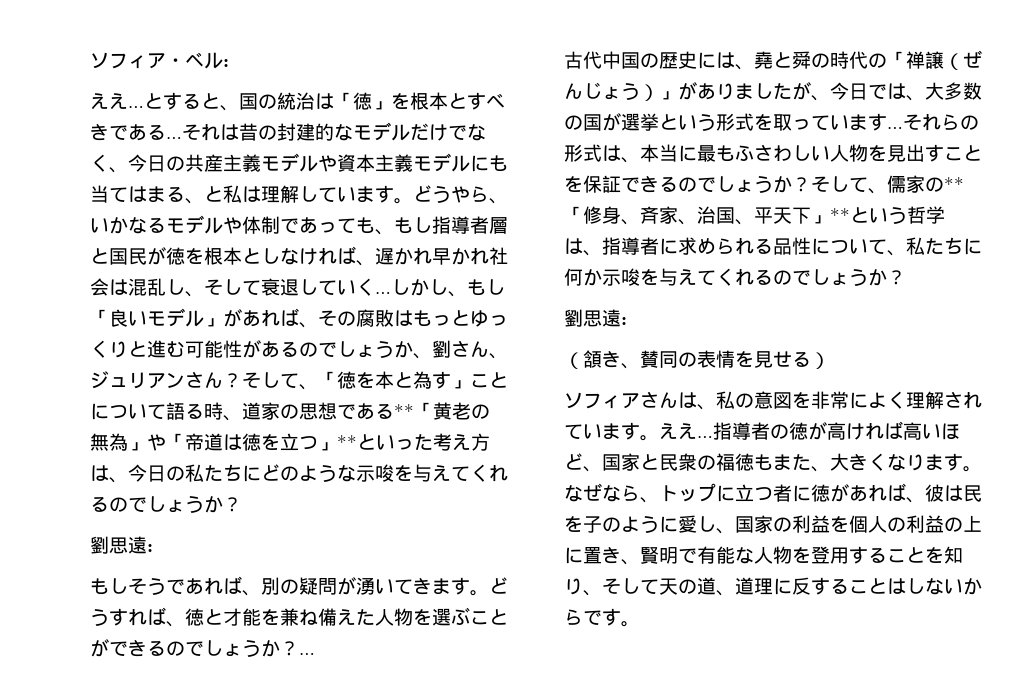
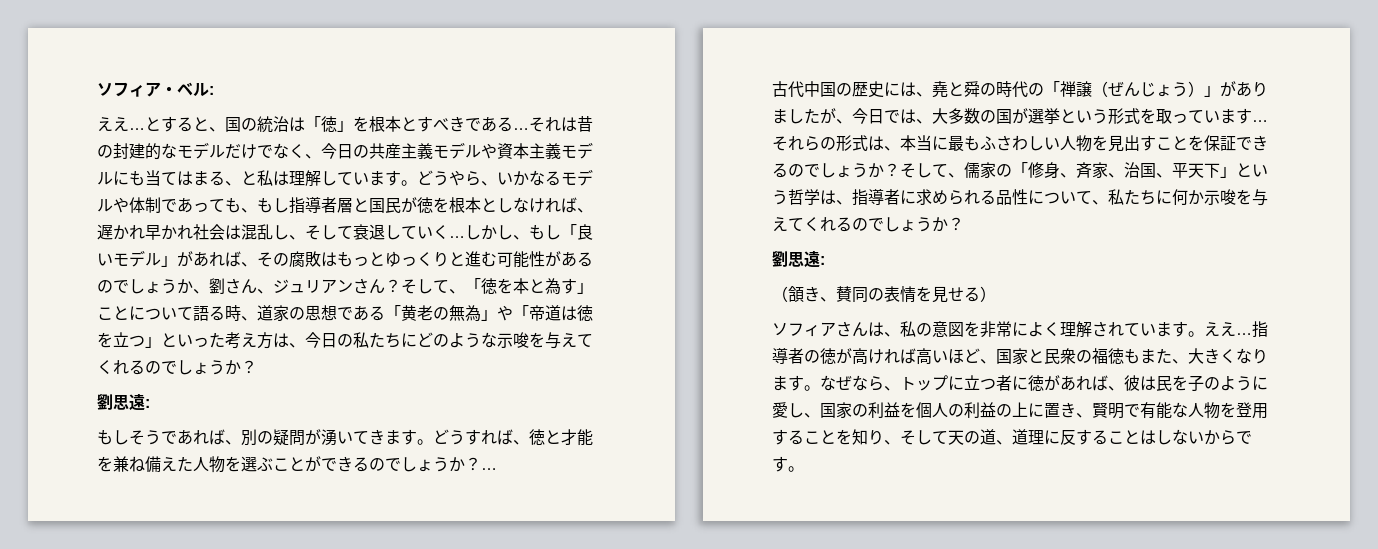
[394,404,414,418] ** -> (385, 313) none
[337,435,357,449] ** -> (161, 342) none
[944,177,964,191] ** -> (1012, 170) none
[830,208,850,222] ** -> (1236, 172) none

